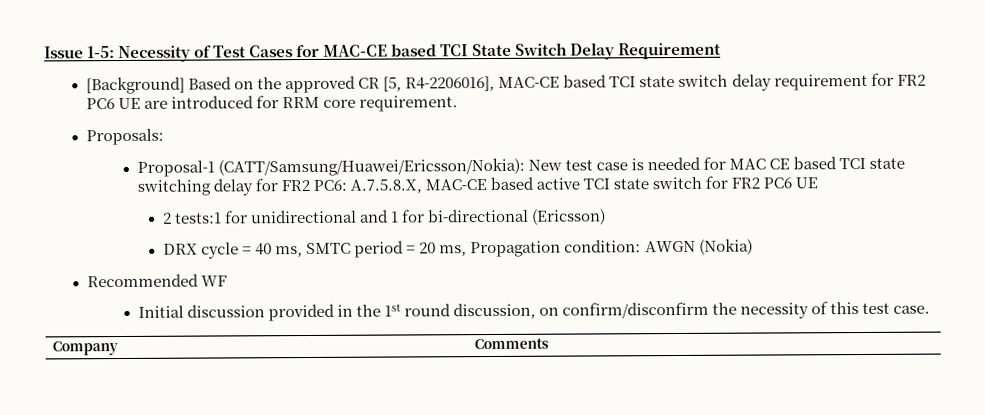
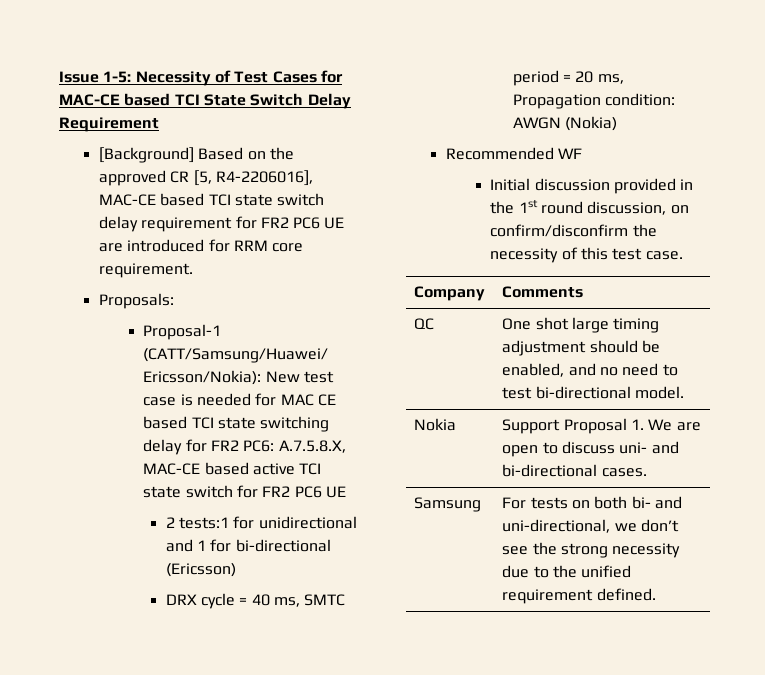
(549, 343) none -> [414,318,435,330] [502,317,660,333] [502,340,660,356] [502,363,678,377] [502,386,684,399] [414,418,457,431] [502,418,701,434] [502,441,679,457] [502,464,647,477] [414,497,482,512] [502,496,682,509] [502,519,679,533] [502,542,681,558] [502,565,632,578] [502,588,656,604] // QC | One shot large timing adjustment should be enabled, and no need to test bi-directional model. // Nokia | Support Proposal 1. We are open to discuss uni- and bi-directional cases. // Samsung | For tests on both bi- and uni-directional, we don’t see the strong necessity due to the unified requirement defined.

